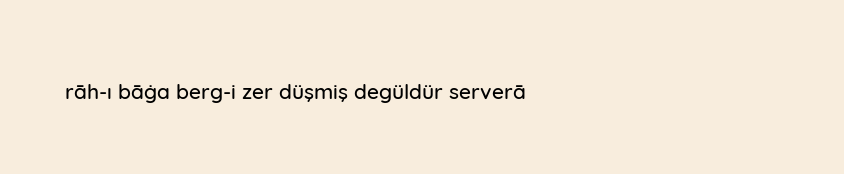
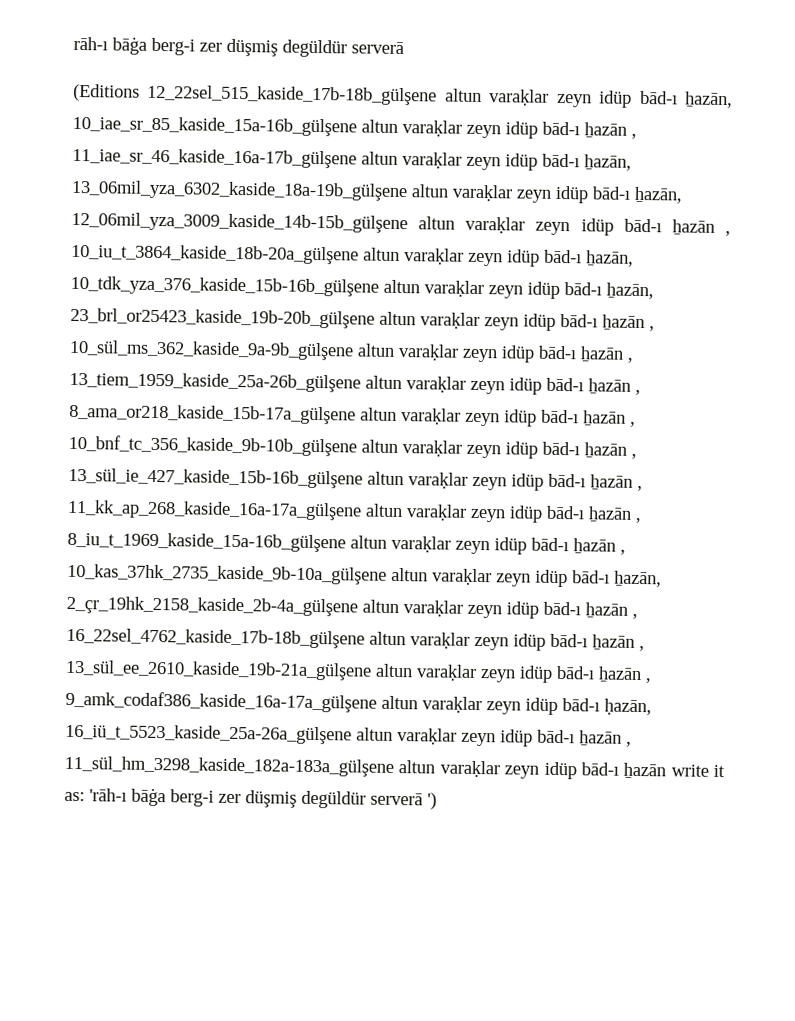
(526, 92) none -> [73,83,734,109] [72,115,637,139] [72,147,632,171] [71,179,683,204] [71,211,731,237] [71,243,634,267] [70,275,654,300] [70,307,655,332] [69,339,633,363] [69,371,641,396] [69,403,636,427] [68,434,637,459] [68,467,643,492] [67,499,641,524] [67,531,626,555] [67,563,662,588] [66,595,638,619] [66,627,645,652] [65,659,651,684] [65,690,652,716] [65,723,632,747] [64,755,725,780] [64,787,437,810] // (Editions 12_22sel_515_kaside_17b-18b_gülşene altun varaḳlar zeyn idüp bād-ı ẖazān, 10_iae_sr_85_kaside_15a-16b_gülşene altun varaḳlar zeyn idüp bād-ı ẖazān , 11_iae_sr_46_kaside_16a-17b_gülşene altun varaḳlar zeyn idüp bād-ı ẖazān, 13_06mil_yza_6302_kaside_18a-19b_gülşene altun varaḳlar zeyn idüp bād-ı ẖazān, 12_06mil_yza_3009_kaside_14b-15b_gülşene altun varaḳlar zeyn idüp bād-ı ẖazān , 10_iu_t_3864_kaside_18b-20a_gülşene altun varaḳlar zeyn idüp bād-ı ẖazān, 10_tdk_yza_376_kaside_15b-16b_gülşene altun varaḳlar zeyn idüp bād-ı ẖazān, 23_brl_or25423_kaside_19b-20b_gülşene altun varaḳlar zeyn idüp bād-ı ẖazān , 10_sül_ms_362_kaside_9a-9b_gülşene altun varaḳlar zeyn idüp bād-ı ẖazān , 13_tiem_1959_kaside_25a-26b_gülşene altun varaḳlar zeyn idüp bād-ı ẖazān , 8_ama_or218_kaside_15b-17a_gülşene altun varaḳlar zeyn idüp bād-ı ẖazān , 10_bnf_tc_356_kaside_9b-10b_gülşene altun varaḳlar zeyn idüp bād-ı ẖazān , 13_sül_ie_427_kaside_15b-16b_gülşene altun varaḳlar zeyn idüp bād-ı ẖazān , 11_kk_ap_268_kaside_16a-17a_gülşene altun varaḳlar zeyn idüp bād-ı ẖazān , 8_iu_t_1969_kaside_15a-16b_gülşene altun varaḳlar zeyn idüp bād-ı ẖazān , 10_kas_37hk_2735_kaside_9b-10a_gülşene altun varaḳlar zeyn idüp bād-ı ẖazān, 2_çr_19hk_2158_kaside_2b-4a_gülşene altun varaḳlar zeyn idüp bād-ı ẖazān , 16_22sel_4762_kaside_17b-18b_gülşene altun varaḳlar zeyn idüp bād-ı ẖazān , 13_sül_ee_2610_kaside_19b-21a_gülşene altun varaḳlar zeyn idüp bād-ı ẖazān , 9_amk_codaf386_kaside_16a-17a_gülşene altun varaḳlar zeyn idüp bād-ı ḥazān, 16_iü_t_5523_kaside_25a-26a_gülşene altun varaḳlar zeyn idüp bād-ı ẖazān , 11_sül_hm_3298_kaside_182a-183a_gülşene altun varaḳlar zeyn idüp bād-ı ẖazān write it as: 'rāh-ı bāġa berg-i zer düşmiş degüldür serverā ')

